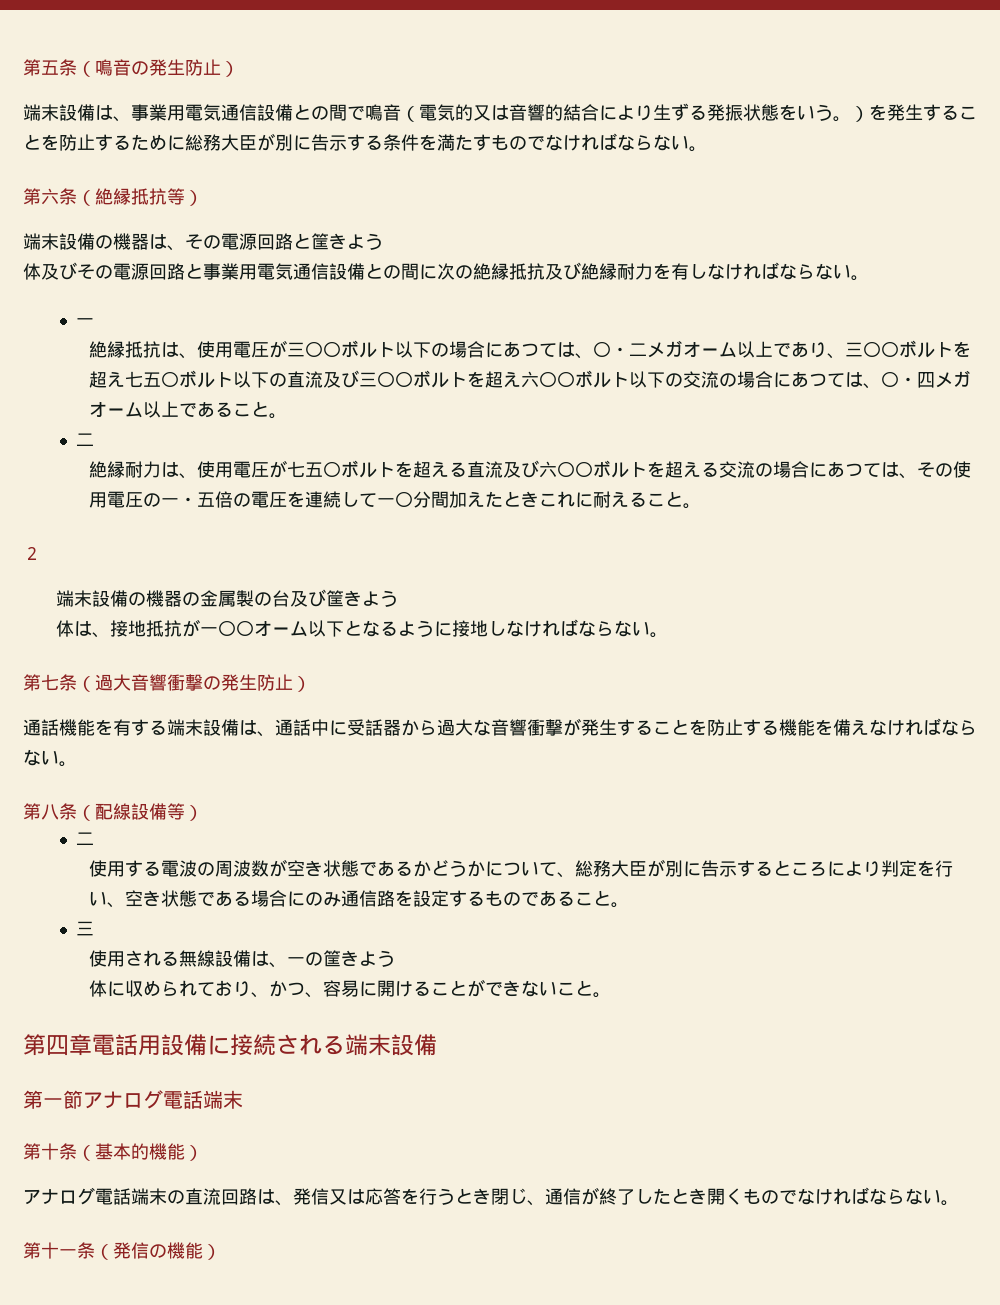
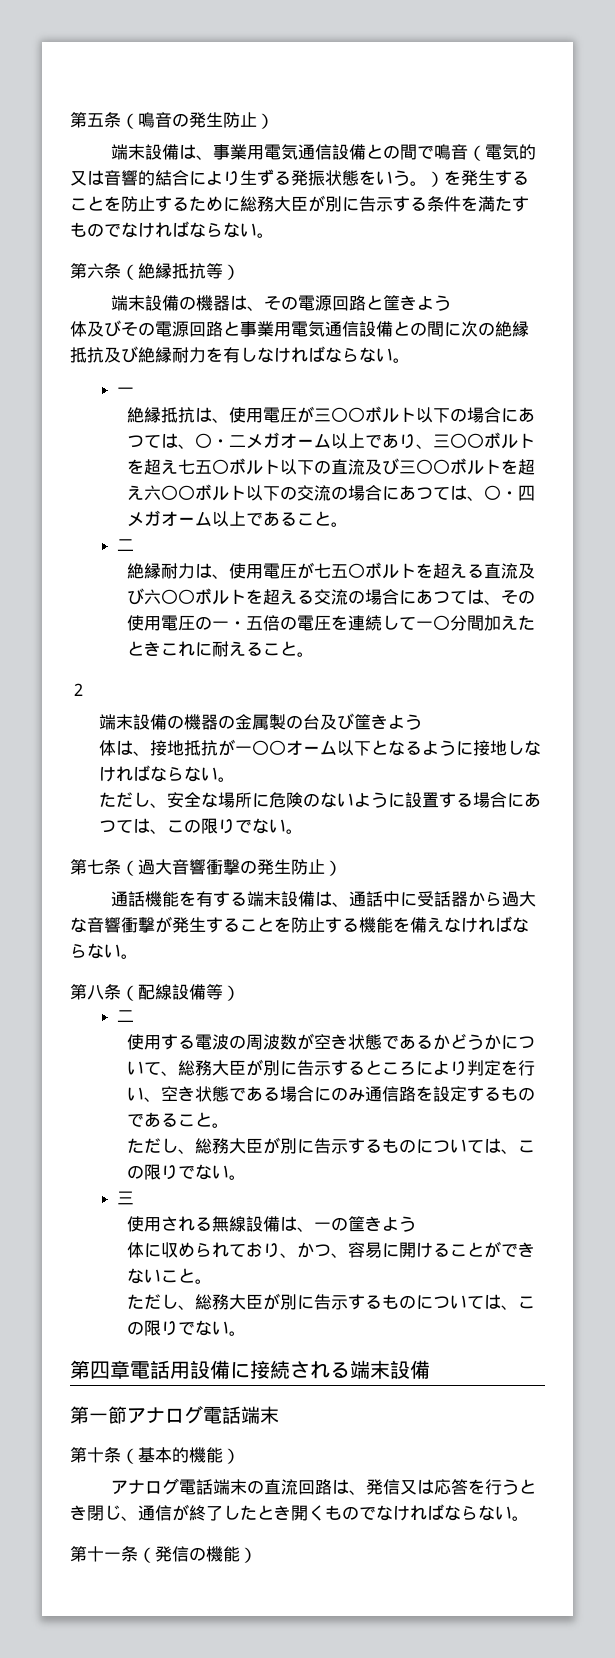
(668, 635) none -> [98,792,541,808] [98,818,303,834] // ただし、安全な場所に危険のないように設置する場合にあつては、この限りでない。
(629, 905) none -> [127,1137,536,1154] [127,1164,247,1180] // ただし、総務大臣が別に告示するものについては、この限りでない。
(611, 995) none -> [127,1293,536,1310] [127,1320,247,1336] // ただし、総務大臣が別に告示するものについては、この限りでない。

